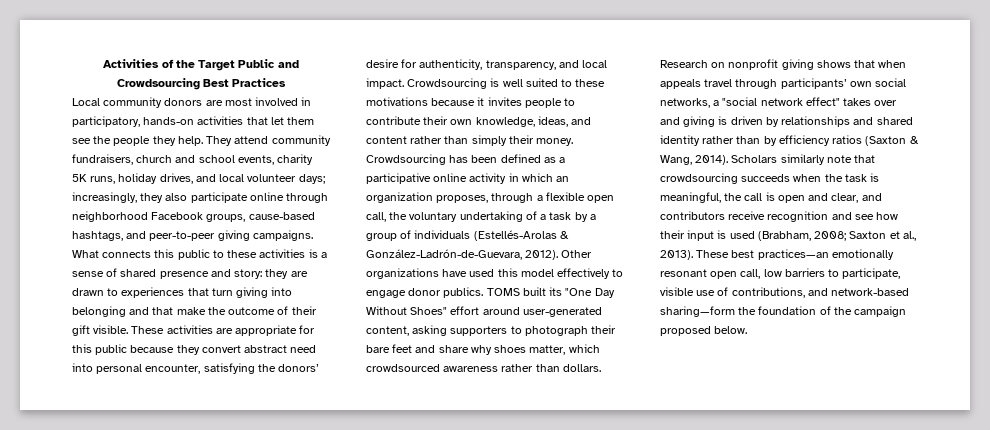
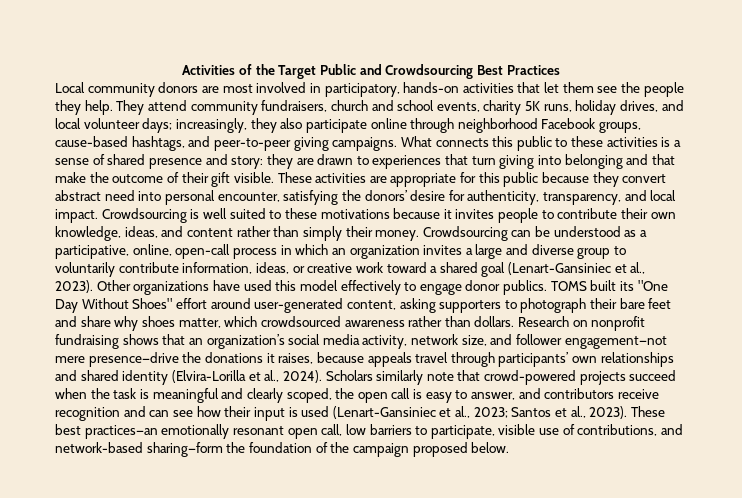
[449,154,566,163] [366,173,570,184] [366,192,615,203] [366,211,596,222] [366,230,569,241] [366,249,559,260] has been defined as a participative online activity in which an organization proposes, through a flexible open call, the voluntary undertaking of a task by a group of individuals (Estellés-Arolas & González-Ladrón-de-Guevara, 2012). -> [511,226,648,237] [55,244,627,259] [55,262,646,277] [55,280,93,293] can be understood as a participative, online, open-call process in which an organization invites a large and diverse group to voluntarily contribute information, ideas, or creative work toward a shared goal (Lenart-Gansiniec et al., 2023).
[781,59,814,70] giving -> [55,334,119,349] fundraising
[878,60,907,68] when -> [188,334,667,349] [55,352,364,367] an organization’s social media activity, network size, and follower engagement—not mere presence—drive the donations it raises, because
[875,78,907,87] [660,97,898,108] [660,116,913,127] [660,135,919,146] [660,155,729,165] social networks, a "social network effect" takes over and giving is driven by relationships and shared identity rather than by efficiency ratios (Saxton & Wang, 2014). -> [600,352,674,367] [55,370,322,385] relationships and shared identity (Elvira-Lorilla et al., 2024).
[660,173,791,184] crowdsourcing succeeds -> [484,370,677,385] crowd-powered projects succeed
[660,192,859,203] meaningful, the call is open and clear, -> [152,388,516,403] meaningful and clearly scoped, the open call is easy to answer,
(852, 216) none -> [149,410,170,417] can
[757,231,916,241] [660,250,693,260] (Brabham, 2008; Saxton et al., 2013). -> [332,406,628,419] (Lenart-Gansiniec et al., 2023; Santos et al., 2023).

